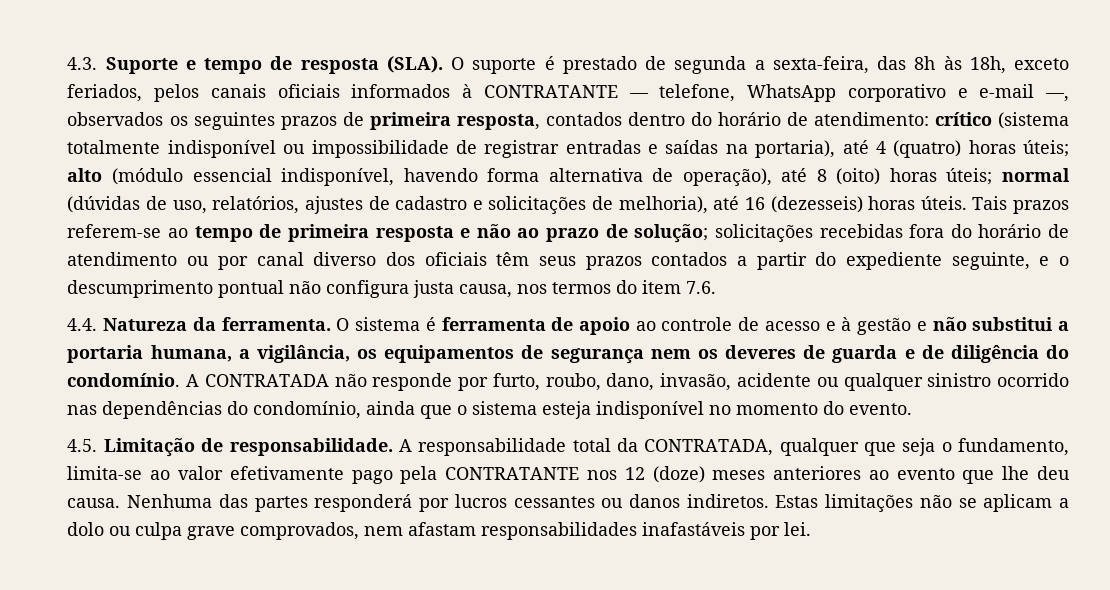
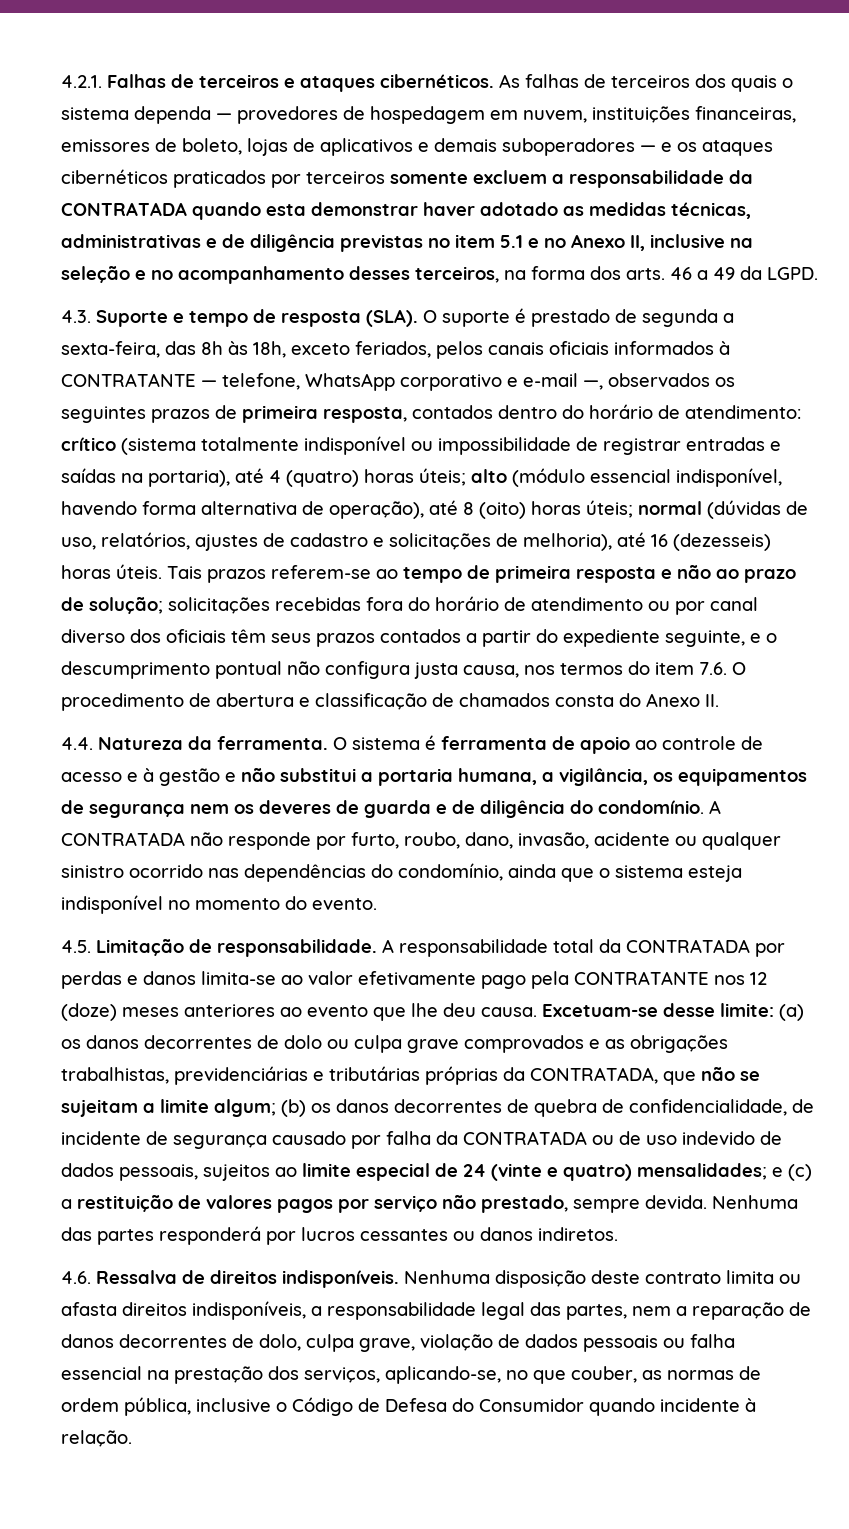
(67, 63) none -> [60,74,793,92] [60,106,796,124] [60,138,773,156] [60,169,753,188] [60,202,751,220] [60,234,753,252] [60,266,818,284] 4.2.1. Falhas de terceiros e ataques cibernéticos. As falhas de terceiros dos quais o sistema dependa — provedores de hospedagem em nuvem, instituições financeiras, emissores de boleto, lojas de aplicativos e demais suboperadores — e os ataques cibernéticos praticados por terceiros somente excluem a responsabilidade da CONTRATADA quando esta demonstrar haver adotado as medidas técnicas, administrativas e de diligência previstas no item 5.1 e no Anexo II, inclusive na seleção e no acompanhamento desses terceiros, na forma dos arts. 46 a 49 da LGPD. //
(717, 287) none -> [731,662,746,675] [60,693,719,711] O procedimento de abertura e classificação de chamados consta do Anexo II.
[644,438,1070,456] CONTRATADA, qualquer que seja o fundamento, -> [625,939,785,957] [60,971,196,989] CONTRATADA por perdas e danos
(121, 503) none -> [541,1003,804,1021] [60,1035,728,1053] [60,1066,760,1085] [60,1099,814,1117] [60,1131,782,1149] [60,1163,812,1181] [60,1195,707,1213] Excetuam-se desse limite: (a) os danos decorrentes de dolo ou culpa grave comprovados e as obrigações trabalhistas, previdenciárias e tributárias próprias da CONTRATADA, que não se sujeitam a limite algum; (b) os danos decorrentes de quebra de confidencialidade, de incidente de segurança causado por falha da CONTRATADA ou de uso indevido de dados pessoais, sujeitos ao limite especial de 24 (vinte e quatro) mensalidades; e (c) a restituição de valores pagos por serviço não prestado, sempre devida.
[775,494,1070,512] [67,522,812,540] Estas limitações não se aplicam a dolo ou culpa grave comprovados, nem afastam responsabilidades inafastáveis por lei. -> [60,1270,801,1288] [60,1301,811,1320] [60,1334,735,1352] [60,1366,761,1384] [60,1397,756,1416] [60,1430,132,1447] // 4.6. Ressalva de direitos indisponíveis. Nenhuma disposição deste contrato limita ou afasta direitos indisponíveis, a responsabilidade legal das partes, nem a reparação de danos decorrentes de dolo, culpa grave, violação de dados pessoais ou falha essencial na prestação dos serviços, aplicando-se, no que couber, as normas de ordem pública, inclusive o Código de Defesa do Consumidor quando incidente à relação.

